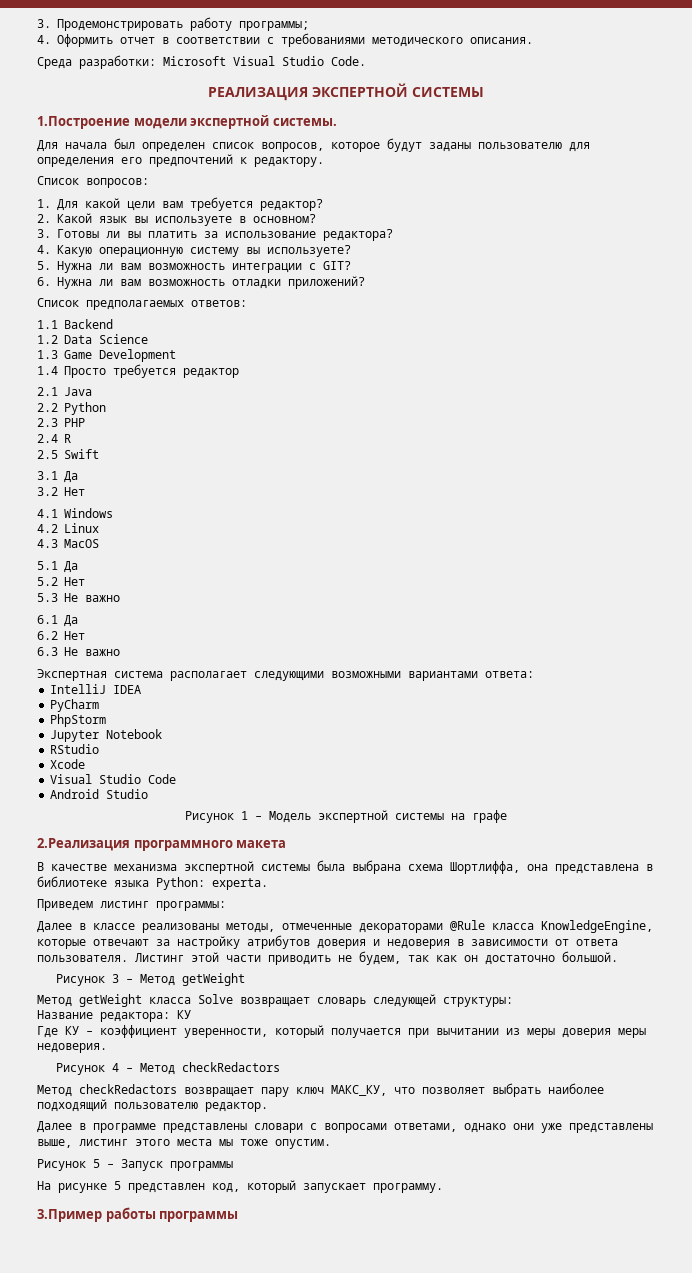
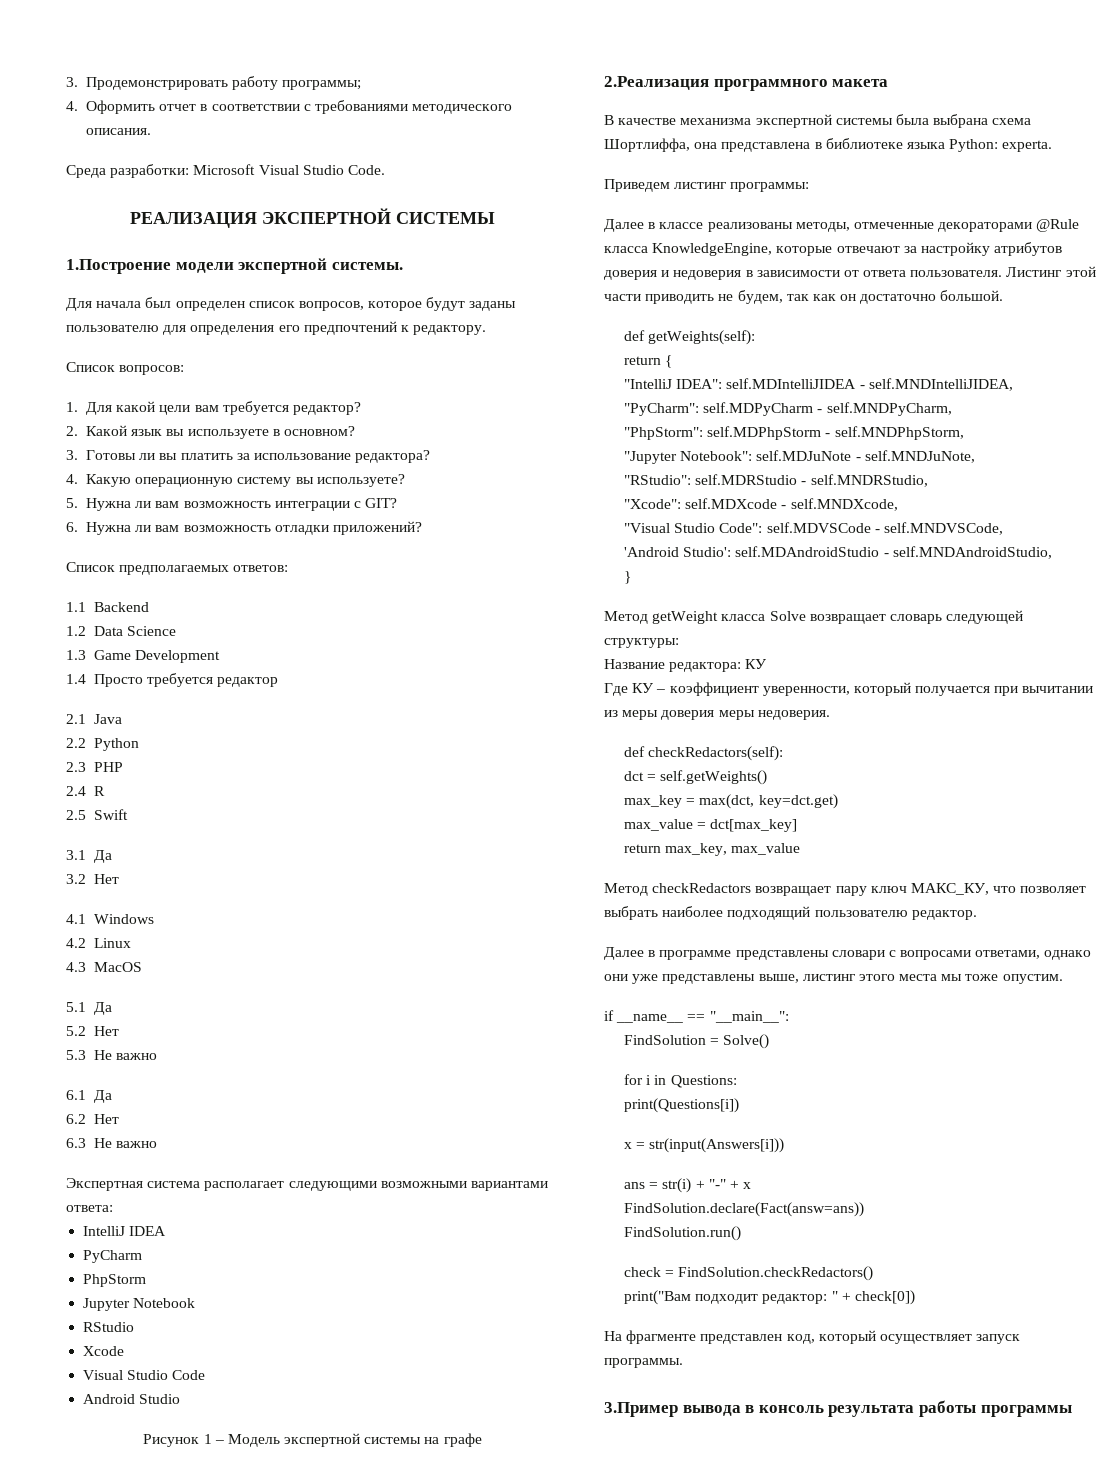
[56,973,246,986] Рисунок 3 – Метод getWeight -> [624,330,756,345] [624,355,673,368] [624,378,1013,391] [624,402,952,416] [624,426,964,440] [624,450,975,464] [624,474,928,487] [624,498,898,511] [624,522,1003,535] [624,546,1052,559] [624,571,632,584] def getWeights(self): // return { // "IntelliJ IDEA": self.MDIntelliJIDEA - self.MNDIntelliJIDEA, // "PyCharm": self.MDPyCharm - self.MNDPyCharm, // "PhpStorm": self.MDPhpStorm - self.MNDPhpStorm, // "Jupyter Notebook": self.MDJuNote - self.MNDJuNote, // "RStudio": self.MDRStudio - self.MNDRStudio, // "Xcode": self.MDXcode - self.MNDXcode, // "Visual Studio Code": self.MDVSCode - self.MNDVSCode, // 'Android Studio': self.MDAndroidStudio - self.MNDAndroidStudio, // }
[56,1062,281,1075] Рисунок 4 – Метод checkRedactors -> [624,746,784,761] [624,770,768,785] [624,794,838,809] [624,819,798,832] [624,843,801,856] def checkRedactors(self): // dct = self.getWeights() // max_key = max(dct, key=dct.get) // max_value = dct[max_key] // return max_key, max_value
[37,1159,233,1171] Рисунок 5 – Запуск программы -> [604,1010,789,1023] [624,1034,770,1049] [624,1074,737,1088] [624,1098,740,1113] [624,1138,785,1153] [624,1178,752,1193] [624,1202,865,1217] [624,1226,742,1241] [624,1266,874,1281] [624,1290,915,1305] if __name__ == "__main__": // FindSolution = Solve() // for i in Questions: // print(Questions[i]) // x = str(input(Answers[i])) // ans = str(i) + "-" + x // FindSolution.declare(Fact(answ=ans)) // FindSolution.run() // check = FindSolution.checkRedactors() // print("Вам подходит редактор: " + check[0])
[58,1181,121,1193] рисунке 5 -> [626,1330,697,1344] фрагменте
[303,1183,443,1193] [37,1209,102,1222] запускает программу. // 3.Пример -> [879,1334,1021,1344] [604,1358,683,1368] [604,1402,915,1417] осуществляет запуск программы. // 3.Пример вывода в консоль результата

